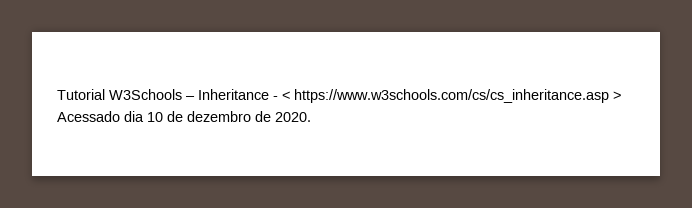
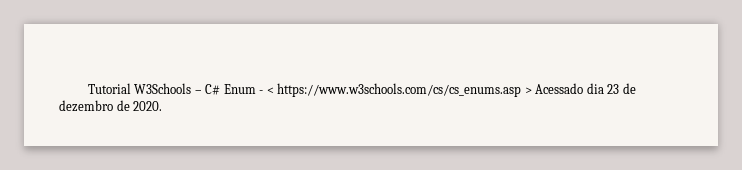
[198,89,269,100] Inheritance -> [205,84,256,95] C# Enum
[294,89,609,103] https://www.w3schools.com/cs/cs_inheritance.asp -> [277,83,522,97] https://www.w3schools.com/cs/cs_enums.asp
[147,112,163,122] 10 -> [607,84,620,94] 23

